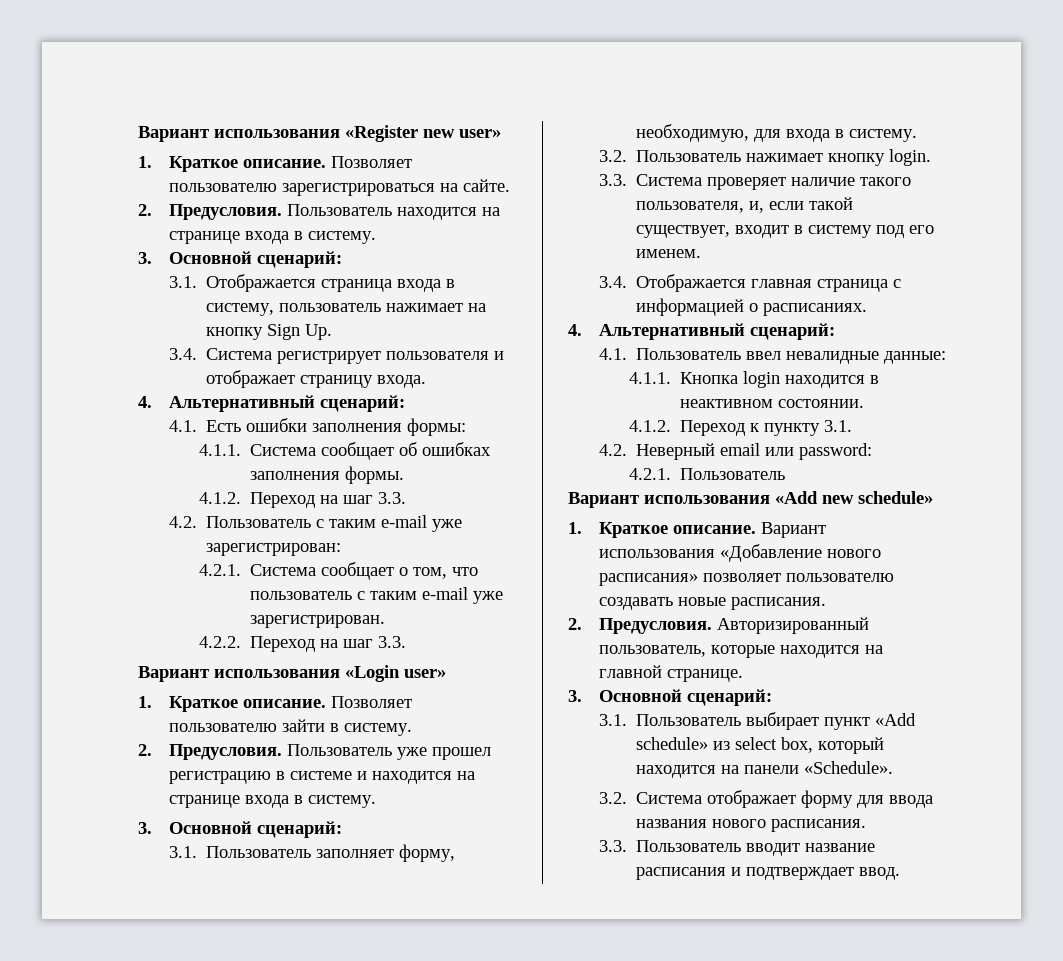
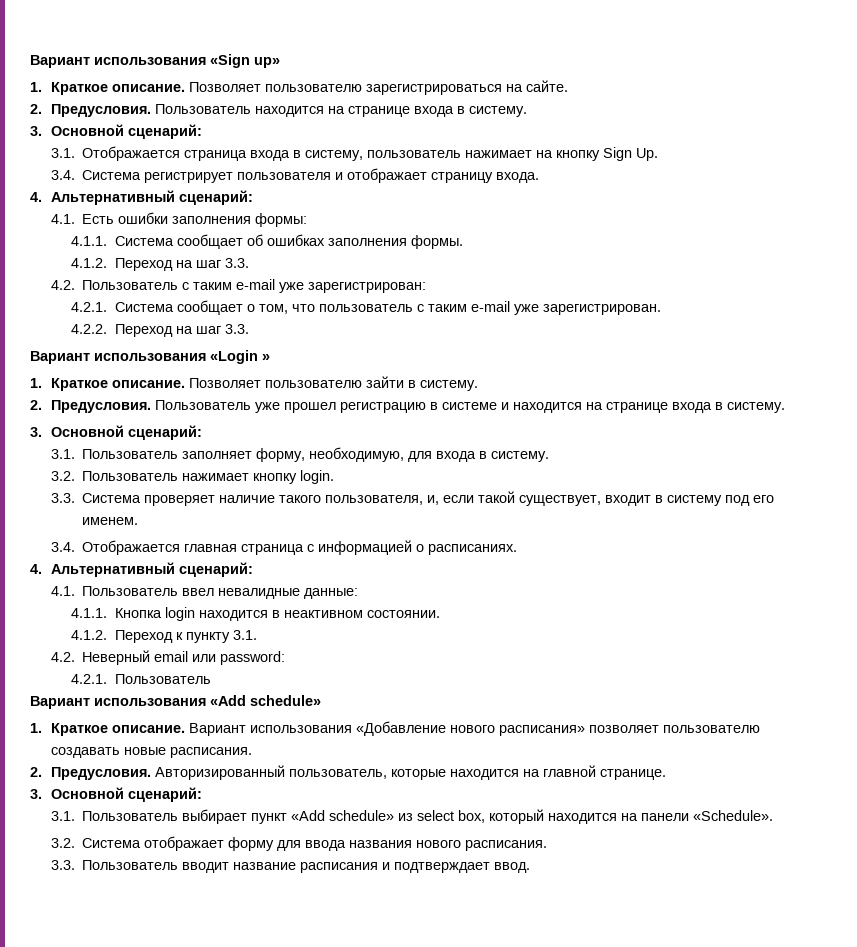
[138,125,501,142] Вариант использования «Register new user» -> [30,54,280,68] Вариант использования «Sign up»
[404,669,446,678] user» -> [262,354,270,361] »
[822,495,854,504] new -> (246, 700) none

